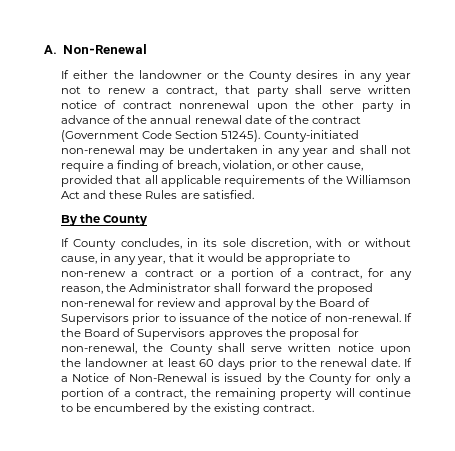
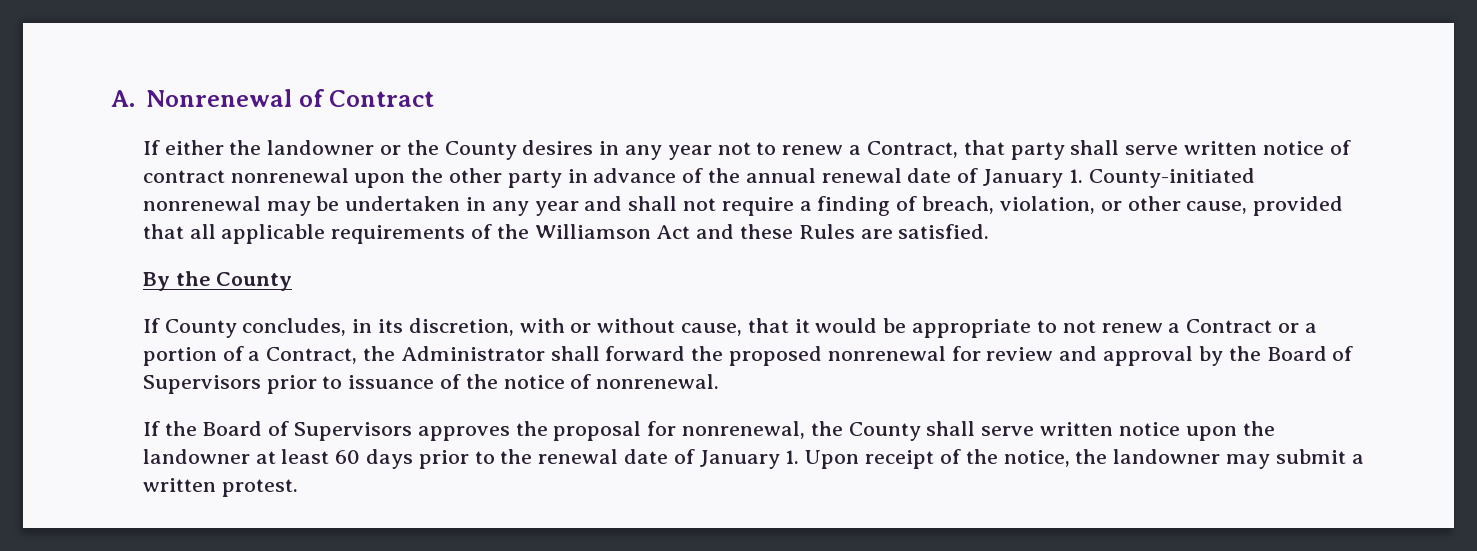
[62,44,147,54] Non-Renewal -> [145,89,435,107] Nonrenewal of Contract
[166,86,218,96] contract, -> [866,141,958,158] Contract,
[288,115,361,124] [61,130,359,142] [61,145,136,154] the contract (Government Code Section 51245). County-initiated non-renewal -> [983,168,1255,188] [142,196,261,211] January 1. County-initiated nonrenewal
[222,238,246,247] sole -> (404, 326) none
[100,253,166,265] in any year, -> (743, 329) none
[61,269,194,277] non-renew a contract -> [1062,319,1273,333] not renew a Contract
[310,268,412,280] [61,286,104,294] contract, for any reason, -> [266,347,358,364] Contract,
[61,298,136,307] non-renewal -> [827,346,946,361] nonrenewal
[324,313,401,322] non-renewal. -> [596,374,720,389] nonrenewal. //
[61,343,138,354] non-renewal, -> [682,421,806,439] nonrenewal,
[371,358,412,367] [61,373,412,385] [61,388,411,400] [61,403,314,415] date. If a Notice of Non-Renewal is issued by the County for only a portion of a contract, the remaining property will continue to be encumbered by the existing contract. -> [624,449,1364,469] [142,478,298,497] date of January 1. Upon receipt of the notice, the landowner may submit a written protest.

